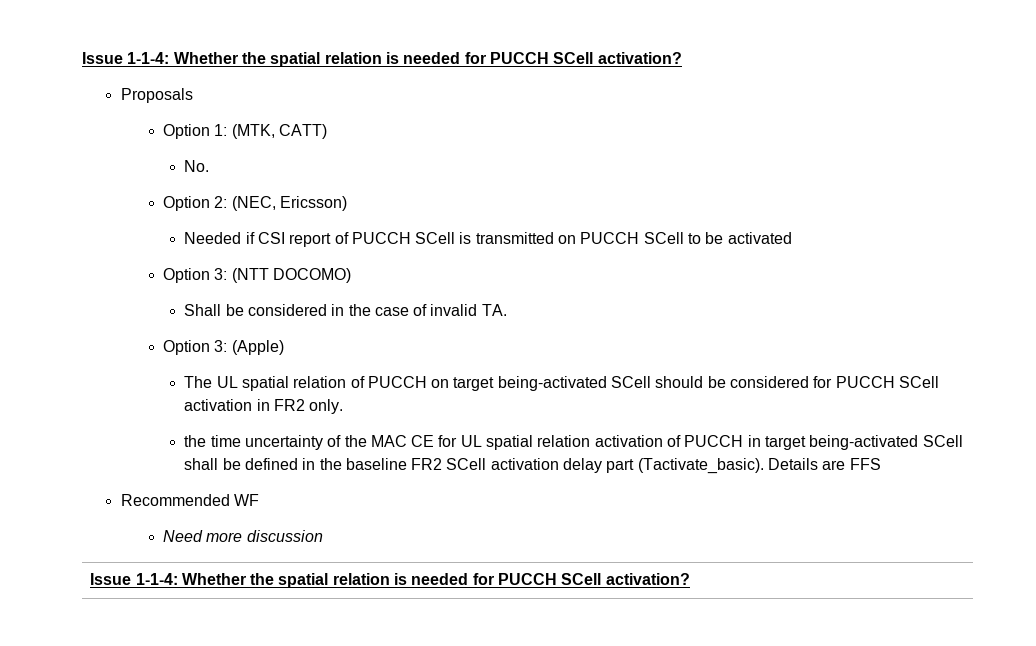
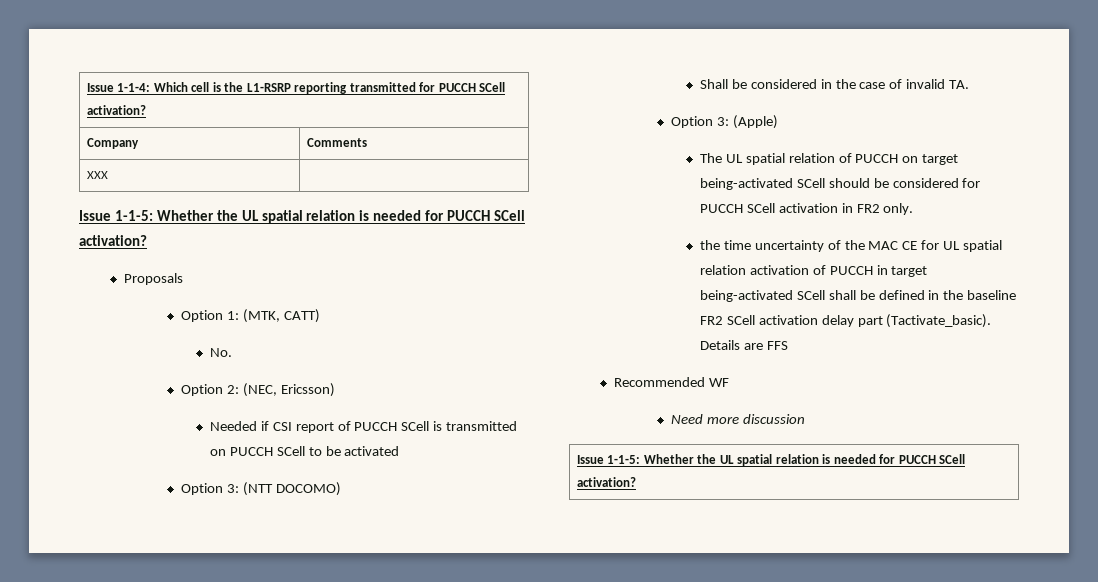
[82,52,266,64] Issue 1-1-4: Whether the -> [86,82,506,94] [86,105,146,115] [86,138,139,149] [306,138,367,147] [86,171,108,179] [79,210,259,221] Issue 1-1-4: Which cell is the L1-RSRP reporting transmitted for PUCCH SCell activation? // Company | Comments // XXX | // Issue 1-1-5: Whether the UL
[135,573,275,585] 1-1-4: Whether the -> [607,454,734,464] 1-1-5: Whether the UL

